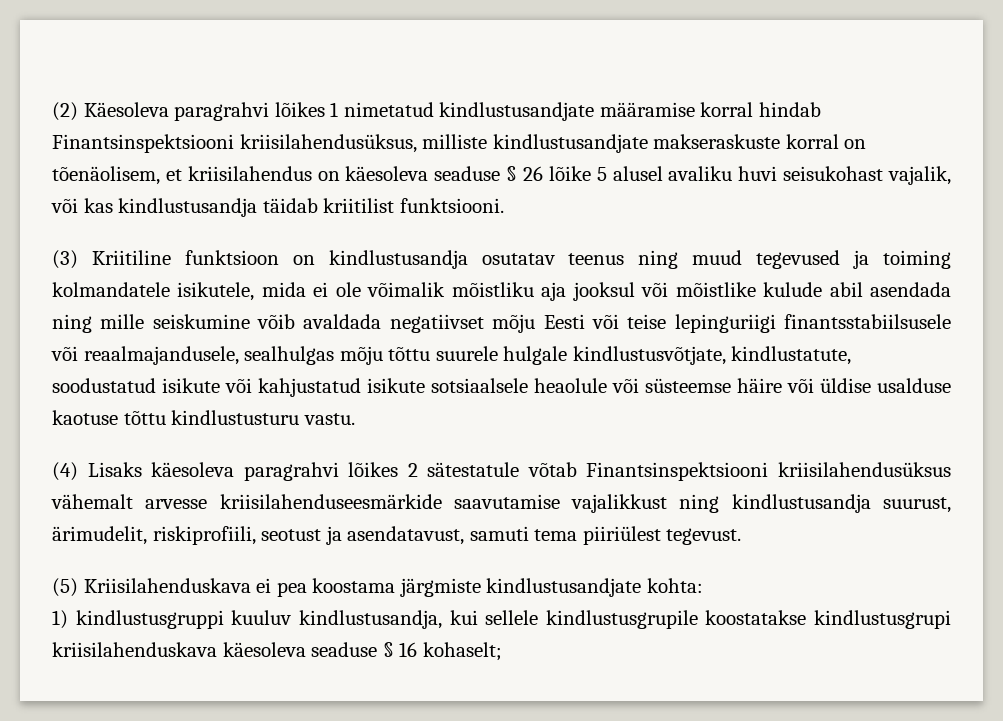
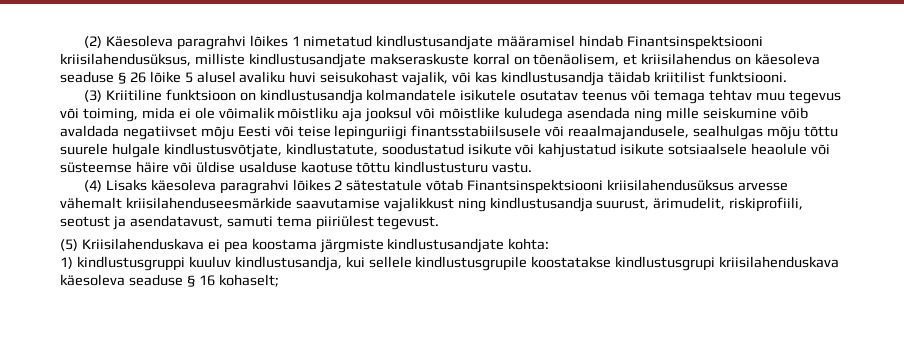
[599,102,754,117] määramise korral -> [497,35,576,47] määramisel
[481,250,951,269] [52,282,255,301] osutatav teenus ning muud tegevused ja toiming kolmandatele isikutele, -> [366,89,841,104] [60,108,138,122] kolmandatele isikutele osutatav teenus või temaga tehtav muu tegevus või toiming,
[763,282,863,297] kulude abil -> [504,107,564,122] kuludega
[51,494,208,509] vähemalt arvesse -> [738,182,789,191] [60,197,122,209] arvesse vähemalt

